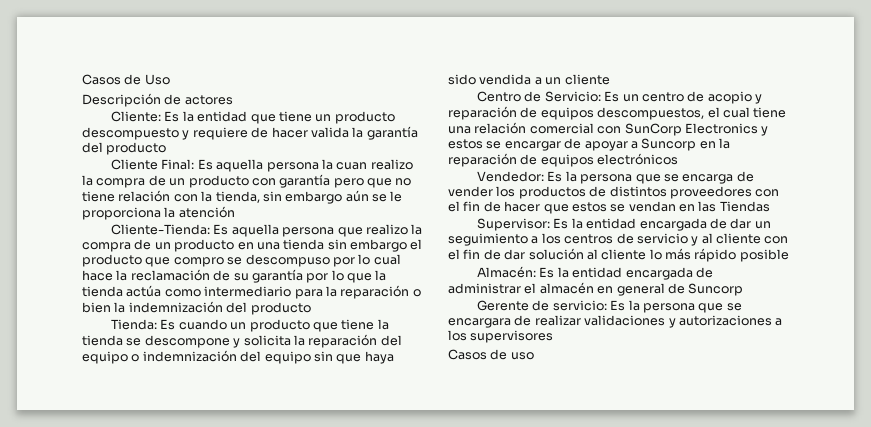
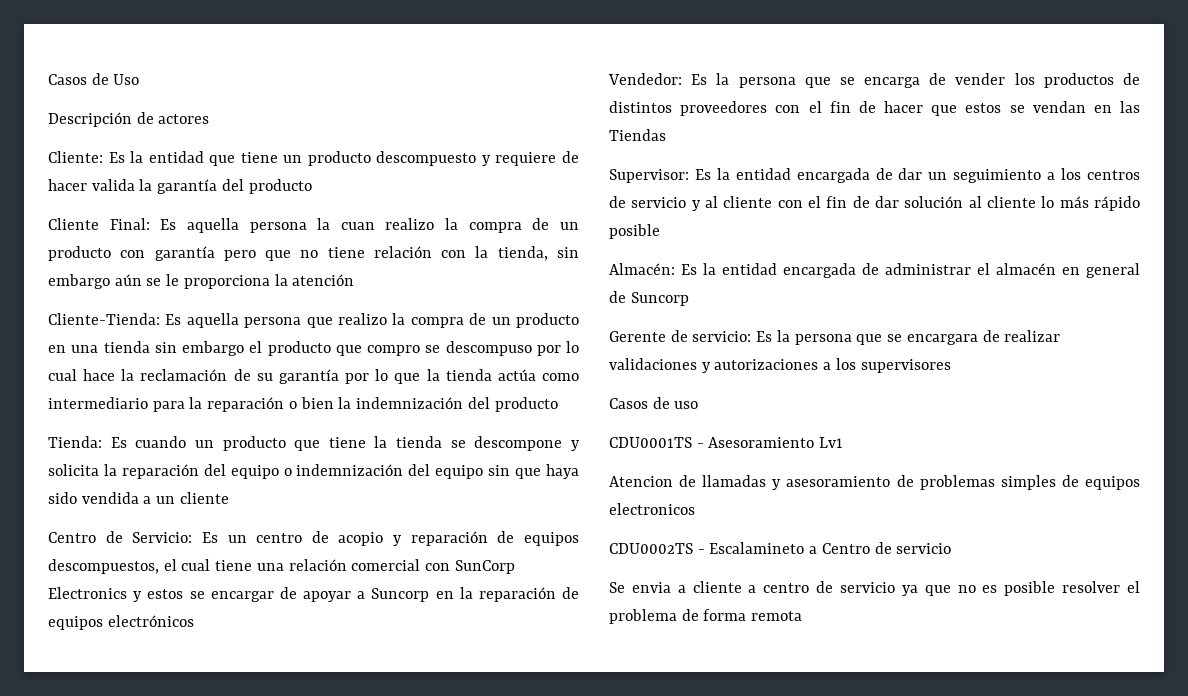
(534, 356) none -> [609,437,844,448] [609,475,1140,490] [609,503,695,515] [609,542,952,554] [609,581,1140,596] [609,609,803,624] // CDU0001TS - Asesoramiento Lv1 // Atencion de llamadas y asesoramiento de problemas simples de equipos electronicos // CDU0002TS - Escalamineto a Centro de servicio // Se envia a cliente a centro de servicio ya que no es posible resolver el problema de forma remota

